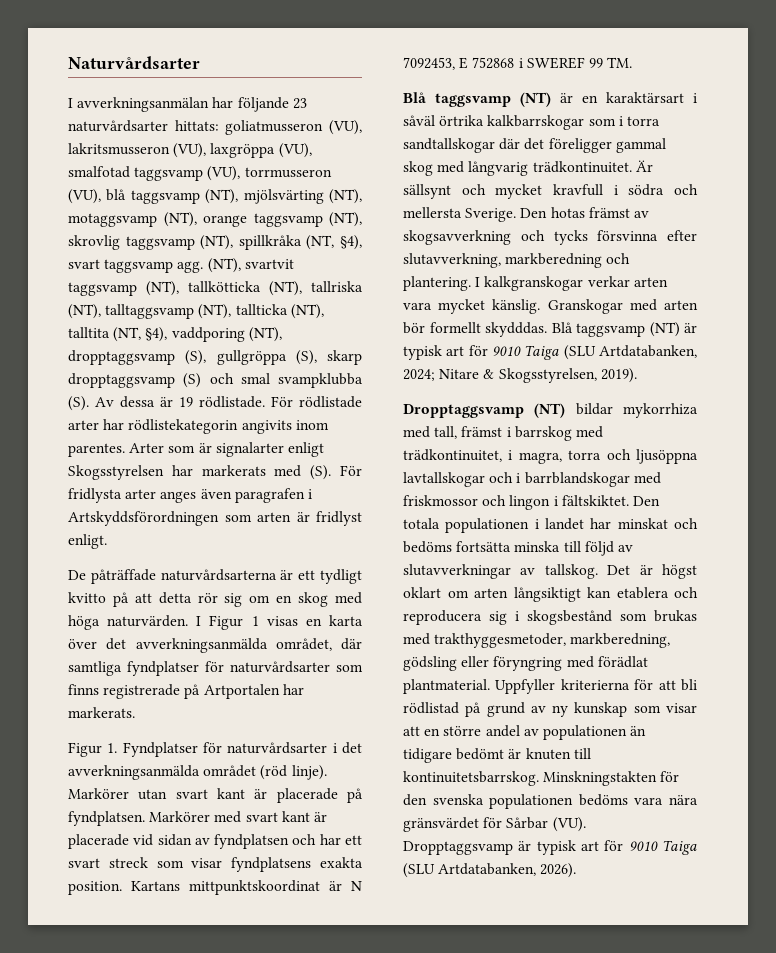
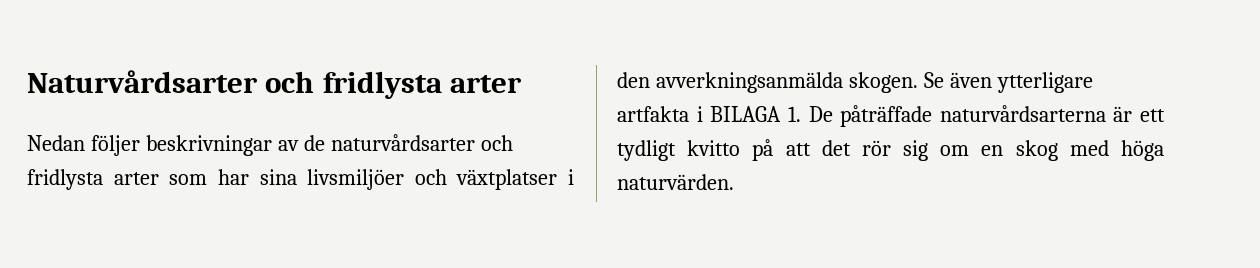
[68,97,307,112] [68,120,362,135] [68,143,312,158] [68,166,332,181] [68,189,362,204] [68,212,362,227] [68,235,362,250] [68,258,294,273] [68,281,363,296] [68,304,324,319] [68,327,282,342] [68,350,362,365] [68,373,363,388] [68,396,362,411] [68,419,329,434] [68,442,324,457] [68,465,362,480] [68,488,312,503] [68,511,362,526] [68,534,107,549] // I avverkningsanmälan har följande 23 naturvårdsarter hittats: goliatmusseron (VU), lakritsmusseron (VU), laxgröppa (VU), smalfotad taggsvamp (VU), torrmusseron (VU), blå taggsvamp (NT), mjölsvärting (NT), motaggsvamp (NT), orange taggsvamp (NT), skrovlig taggsvamp (NT), spillkråka (NT, §4), svart taggsvamp agg. (NT), svartvit taggsvamp (NT), tallkötticka (NT), tallriska (NT), talltaggsvamp (NT), tallticka (NT), talltita (NT, §4), vaddporing (NT), dropptaggsvamp (S), gullgröppa (S), skarp dropptaggsvamp (S) och smal svampklubba (S). Av dessa är 19 rödlistade. För rödlistade arter har rödlistekategorin angivits inom parentes. Arter som är signalarter enligt Skogsstyrelsen har markerats med (S). För fridlysta arter anges även paragrafen i Artskyddsförordningen som arten är fridlyst enligt. // -> [265,71,523,99] [27,134,513,156] [27,169,574,190] [617,72,1093,93] [617,106,801,122] och fridlysta arter // Nedan följer beskrivningar av de naturvårdsarter och fridlysta arter som har sina livsmiljöer och växtplatser i den avverkningsanmälda skogen. Se även ytterligare artfakta i BILAGA 1.
[158,592,192,604] detta -> [821,140,851,156] det
[196,615,363,630] [68,638,362,653] [68,661,363,676] [68,684,304,699] [68,707,135,718] [68,742,362,757] [68,765,327,780] [68,788,363,803] [68,811,327,826] [68,834,362,849] [68,857,363,872] [68,880,362,895] [403,57,633,70] [403,92,697,107] [403,115,660,130] [403,138,666,153] [403,160,653,176] [403,184,698,199] [403,207,649,222] [403,230,697,245] [403,253,631,268] [403,276,668,291] [403,299,698,314] [403,322,697,337] [403,345,697,360] [403,368,637,383] [403,403,698,418] [403,426,603,441] [403,449,698,464] [403,472,661,487] [403,495,660,510] [403,518,698,533] [403,541,633,556] [403,564,697,579] [403,587,698,602] [403,610,697,625] [403,633,671,648] [403,656,648,671] [403,679,697,694] [403,702,697,717] [403,725,647,740] [403,748,591,763] [403,771,680,786] [403,794,698,809] [403,817,586,832] [403,840,697,855] [403,863,577,878] I Figur 1 visas en karta över det avverkningsanmälda området, där samtliga fyndplatser för naturvårdsarter som finns registrerade på Artportalen har markerats. // Figur 1. Fyndplatser för naturvårdsarter i det avverkningsanmälda området (röd linje). Markörer utan svart kant är placerade på fyndplatsen. Markörer med svart kant är placerade vid sidan av fyndplatsen och har ett svart streck som visar fyndplatsens exakta position. Kartans mittpunktskoordinat är N 7092453, E 752868 i SWEREF 99 TM. // Blå taggsvamp (NT) är en karaktärsart i såväl örtrika kalkbarrskogar som i torra sandtallskogar där det föreligger gammal skog med långvarig trädkontinuitet. Är sällsynt och mycket kravfull i södra och mellersta Sverige. Den hotas främst av skogsavverkning och tycks försvinna efter slutavverkning, markberedning och plantering. I kalkgranskogar verkar arten vara mycket känslig. Granskogar med arten bör formellt skydddas. Blå taggsvamp (NT) är typisk art för 9010 Taiga (SLU Artdatabanken, 2024; Nitare & Skogsstyrelsen, 2019). // Dropptaggsvamp (NT) bildar mykorrhiza med tall, främst i barrskog med trädkontinuitet, i magra, torra och ljusöppna lavtallskogar och i barrblandskogar med friskmossor och lingon i fältskiktet. Den totala populationen i landet har minskat och bedöms fortsätta minska till följd av slutavverkningar av tallskog. Det är högst oklart om arten långsiktigt kan etablera och reproducera sig i skogsbestånd som brukas med trakthyggesmetoder, markberedning, gödsling eller föryngring med förädlat plantmaterial. Uppfyller kriterierna för att bli rödlistad på grund av ny kunskap som visar att en större andel av populationen än tidigare bedömt är knuten till kontinuitetsbarrskog. Minskningstakten för den svenska populationen bedöms vara nära gränsvärdet för Sårbar (VU). Dropptaggsvamp är typisk art för 9010 Taiga (SLU Artdatabanken, 2026). -> (734, 182) none

